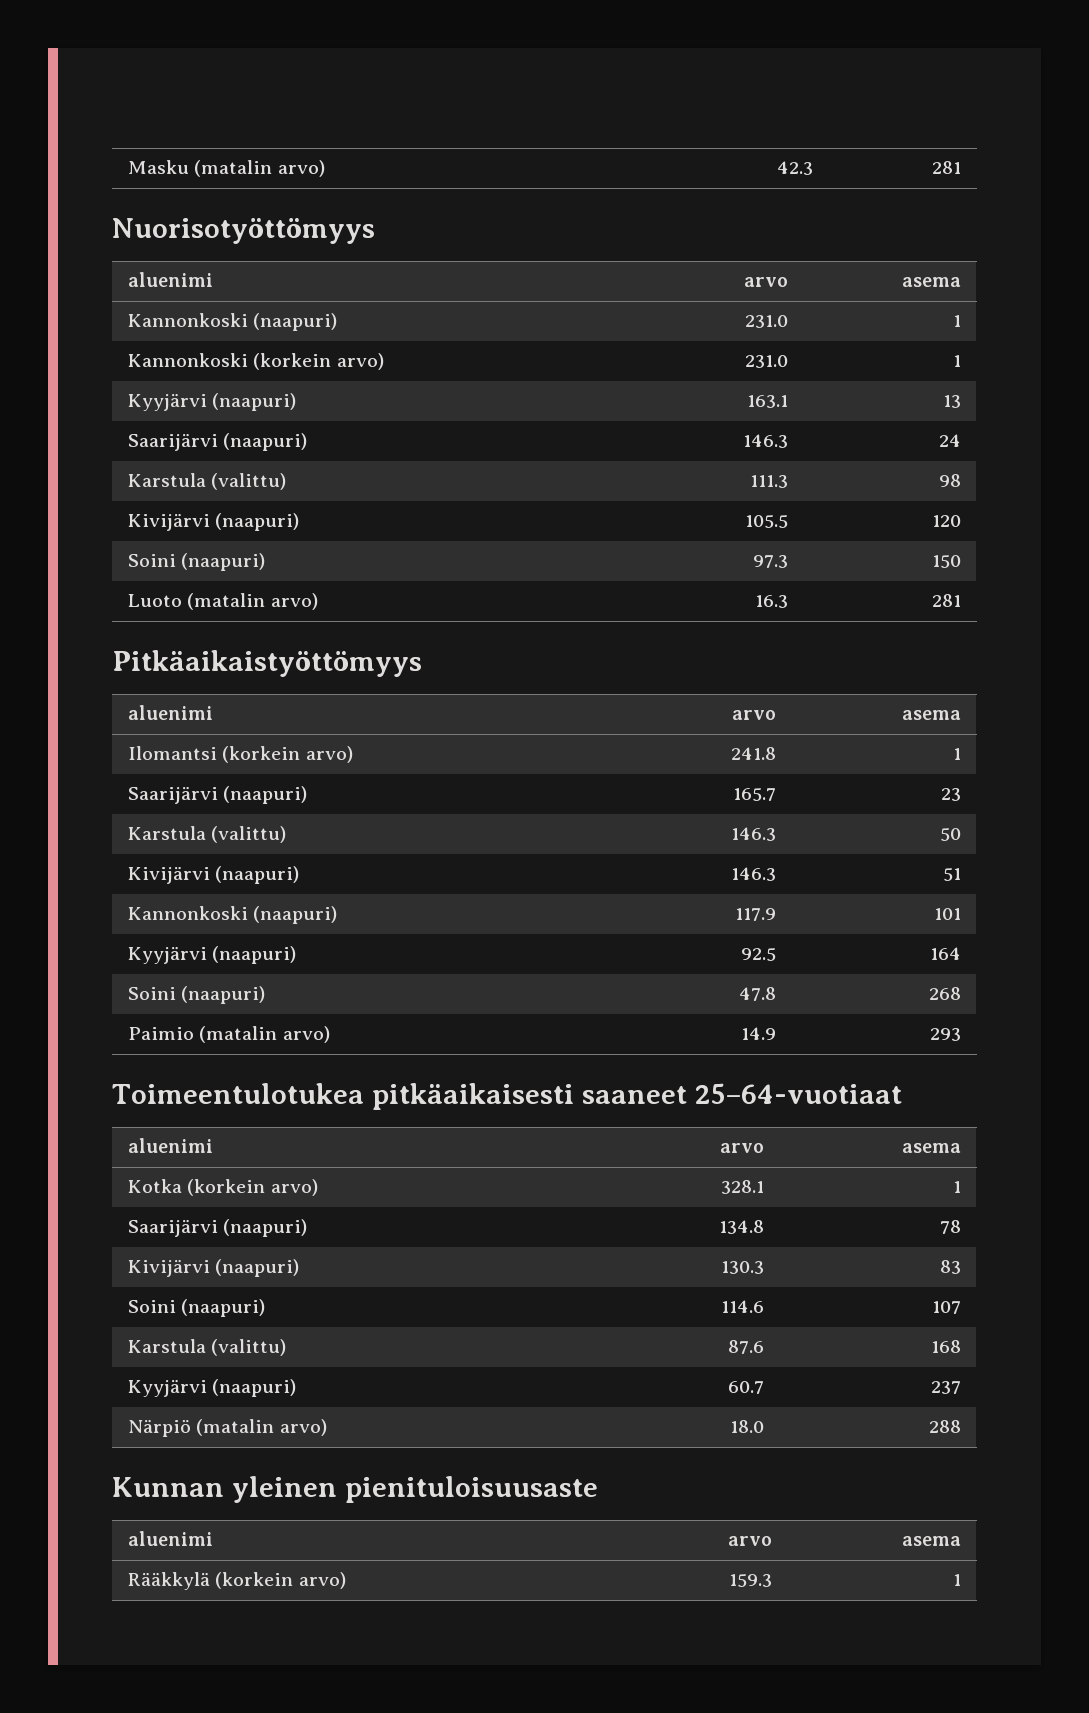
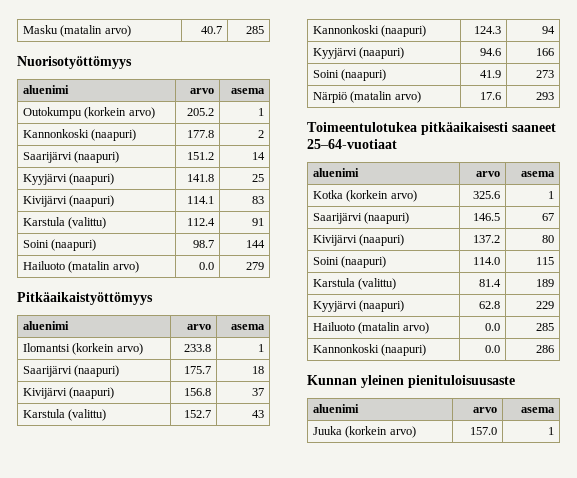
[776,161,813,175] [931,161,961,174] 42.3 | 281 -> [200,26,222,34] [245,26,264,34] 40.7 | 285
[128,313,338,331] [744,315,788,328] [952,315,961,327] [128,353,384,370] [744,355,788,368] [952,355,961,367] [128,393,297,411] [746,395,788,408] [942,395,961,408] [128,433,308,451] [742,434,788,448] [938,434,961,447] [128,473,287,490] [749,475,788,488] [938,474,961,487] [128,513,300,531] [744,515,788,528] [931,515,961,527] [128,553,266,571] [752,555,788,568] [931,555,961,568] [128,593,318,610] [754,595,788,608] [931,594,961,607] Kannonkoski (naapuri) | 231.0 | 1 // Kannonkoski (korkein arvo) | 231.0 | 1 // Kyyjärvi (naapuri) | 163.1 | 13 // Saarijärvi (naapuri) | 146.3 | 24 // Karstula (valittu) | 111.3 | 98 // Kivijärvi (naapuri) | 105.5 | 120 // Soini (naapuri) | 97.3 | 150 // Luoto (matalin arvo) | 16.3 | 281 -> [23,107,155,119] [186,108,214,116] [257,108,264,116] [23,129,137,141] [186,130,214,138] [257,130,264,138] [23,151,120,163] [186,152,214,160] [251,152,265,160] [23,173,115,185] [186,174,214,182] [251,174,264,182] [23,195,115,207] [186,196,214,204] [251,196,264,204] [23,217,107,229] [186,218,215,226] [251,218,264,226] [23,239,97,251] [192,240,214,248] [245,240,265,248] [23,261,139,273] [198,262,214,270] [245,262,264,270] Outokumpu (korkein arvo) | 205.2 | 1 // Kannonkoski (naapuri) | 177.8 | 2 // Saarijärvi (naapuri) | 151.2 | 14 // Kyyjärvi (naapuri) | 141.8 | 25 // Kivijärvi (naapuri) | 114.1 | 83 // Karstula (valittu) | 112.4 | 91 // Soini (naapuri) | 98.7 | 144 // Hailuoto (matalin arvo) | 0.0 | 279
[730,747,776,760] [952,748,961,760] [128,786,308,804] [732,788,776,801] [940,788,961,801] [128,826,287,843] [730,827,776,841] [939,828,961,841] [128,866,300,884] [730,867,776,881] [942,868,961,881] [128,906,338,924] [734,908,776,921] [933,908,961,920] [128,946,297,964] [740,948,776,961] [929,947,961,960] [128,986,266,1004] [738,987,776,1001] [928,987,961,1000] [128,1026,330,1043] [740,1027,776,1040] 241.8 | 1 // Saarijärvi (naapuri) | 165.7 | 23 // Karstula (valittu) | 146.3 | 50 // Kivijärvi (naapuri) | 146.3 | 51 // Kannonkoski (naapuri) | 117.9 | 101 // Kyyjärvi (naapuri) | 92.5 | 164 // Soini (naapuri) | 47.8 | 268 // Paimio (matalin arvo) | 14.9 -> [183,344,211,352] [257,344,264,352] [23,365,120,377] [183,366,211,374] [251,366,264,374] [23,387,115,399] [183,388,211,396] [251,388,264,396] [23,409,107,421] [183,410,211,418] [251,410,264,418] [313,25,427,37] [473,26,501,34] [541,26,555,34] [313,47,405,59] [479,48,501,56] [535,48,554,56] [313,69,387,81] [479,70,501,78] [535,70,554,78] [313,91,421,103] [479,92,501,100] 233.8 | 1 // Saarijärvi (naapuri) | 175.7 | 18 // Kivijärvi (naapuri) | 156.8 | 37 // Karstula (valittu) | 152.7 | 43 // Kannonkoski (naapuri) | 124.3 | 94 // Kyyjärvi (naapuri) | 94.6 | 166 // Soini (naapuri) | 41.9 | 273 // Närpiö (matalin arvo) | 17.6
[720,1180,764,1194] [952,1181,961,1193] [128,1219,308,1237] [718,1220,764,1234] [939,1220,961,1234] [128,1259,300,1277] [720,1261,764,1274] [939,1260,961,1274] [128,1299,266,1317] [720,1300,764,1313] [931,1301,961,1314] [128,1339,287,1356] [727,1340,764,1354] [930,1340,961,1353] [128,1379,297,1397] [727,1381,764,1394] [930,1381,961,1394] [128,1419,327,1437] [729,1420,764,1433] [928,1420,961,1433] 328.1 | 1 // Saarijärvi (naapuri) | 134.8 | 78 // Kivijärvi (naapuri) | 130.3 | 83 // Soini (naapuri) | 114.6 | 107 // Karstula (valittu) | 87.6 | 168 // Kyyjärvi (naapuri) | 60.7 | 237 // Närpiö (matalin arvo) | 18.0 | 288 -> [472,191,500,199] [547,191,554,199] [313,212,410,224] [472,213,500,221] [541,213,554,221] [313,234,405,246] [472,235,500,243] [541,235,554,243] [313,256,387,268] [472,257,500,265] [535,257,554,265] [313,278,397,290] [478,279,501,287] [535,279,554,287] [313,300,405,312] [478,301,500,309] [535,301,554,309] [313,322,429,334] [484,323,500,331] [535,323,554,331] [313,344,427,356] [484,345,500,353] [535,345,554,353] 325.6 | 1 // Saarijärvi (naapuri) | 146.5 | 67 // Kivijärvi (naapuri) | 137.2 | 80 // Soini (naapuri) | 114.0 | 115 // Karstula (valittu) | 81.4 | 189 // Kyyjärvi (naapuri) | 62.8 | 229 // Hailuoto (matalin arvo) | 0.0 | 285 // Kannonkoski (naapuri) | 0.0 | 286
[128,1572,346,1590] [728,1574,772,1587] Rääkkylä (korkein arvo) | 159.3 -> [313,426,416,438] [469,427,497,435] Juuka (korkein arvo) | 157.0

